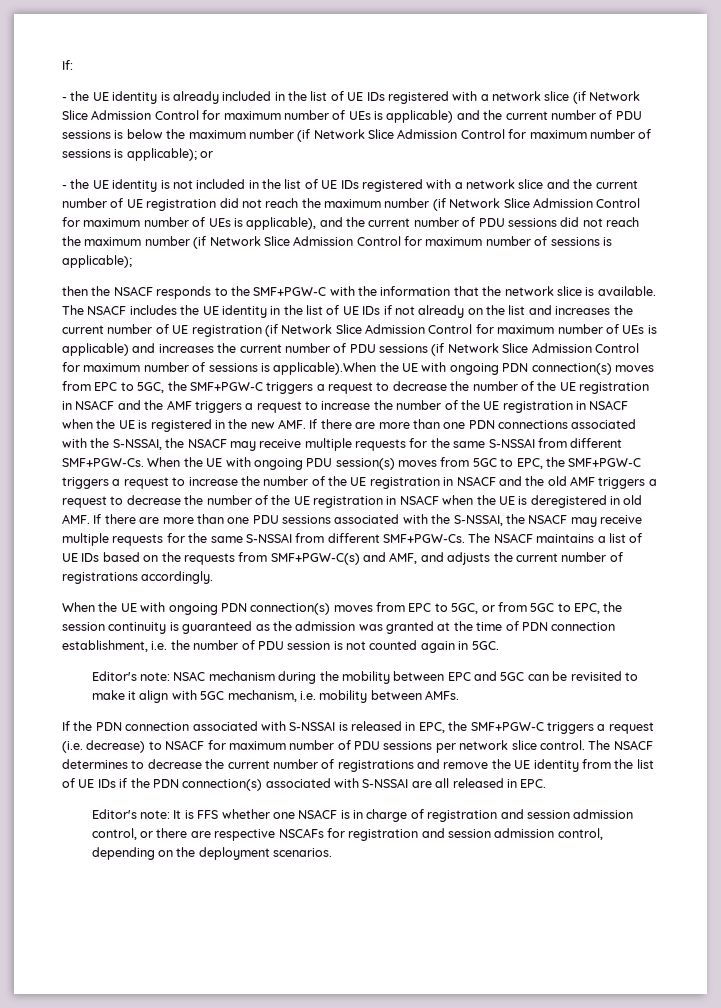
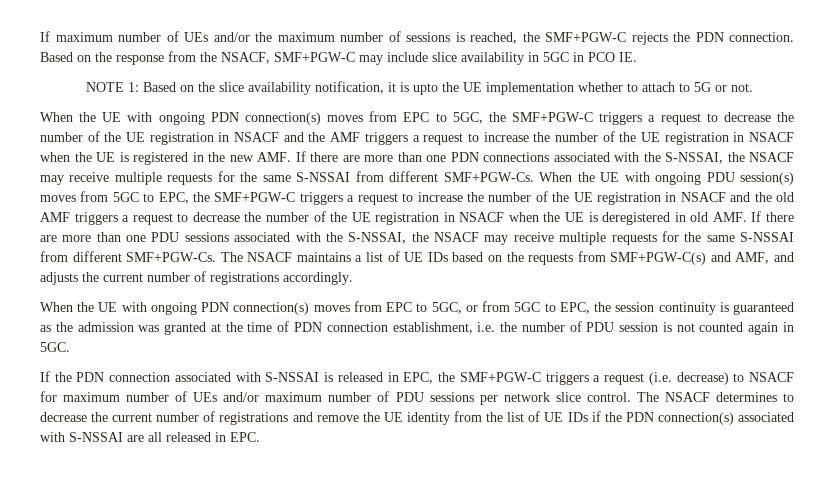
[62,60,73,70] [62,91,641,104] [62,110,642,123] [62,129,652,142] [62,148,214,161] [62,179,638,192] [62,198,641,211] [62,217,639,230] [62,236,612,249] [62,255,132,268] [62,286,656,299] [62,305,633,318] [62,324,657,337] [62,343,639,356] [62,362,377,375] If: // - the UE identity is already included in the list of UE IDs registered with a network slice (if Network Slice Admission Control for maximum number of UEs is applicable) and the current number of PDU sessions is below the maximum number (if Network Slice Admission Control for maximum number of sessions is applicable); or // - the UE identity is not included in the list of UE IDs registered with a network slice and the current number of UE registration did not reach the maximum number (if Network Slice Admission Control for maximum number of UEs is applicable), and the current number of PDU sessions did not reach the maximum number (if Network Slice Admission Control for maximum number of sessions is applicable); // then the NSACF responds to the SMF+PGW-C with the information that the network slice is available. The NSACF includes the UE identity in the list of UE IDs if not already on the list and increases the current number of UE registration (if Network Slice Admission Control for maximum number of UEs is applicable) and increases the current number of PDU sessions (if Network Slice Admission Control for maximum number of sessions is applicable).When -> [40,31,794,45] [40,51,637,65] [85,81,753,95] [40,112,73,122] If maximum number of UEs and/or the maximum number of sessions is reached, the SMF+PGW-C rejects the PDN connection. Based on the response from the NSACF, SMF+PGW-C may include slice availability in 5GC in PCO IE. // NOTE 1: Based on the slice availability notification, it is upto the UE implementation whether to attach to 5G or not. // When
[91,671,638,684] [91,690,459,703] // Editor's note: NSAC mechanism during the mobility between EPC and 5GC can be revisited to make it align with 5GC mechanism, i.e. mobility between AMFs. -> (70, 347) none
(351, 745) none -> [193,391,390,402] UEs and/or maximum number of
[91,809,634,822] [91,828,603,841] [91,847,333,860] // Editor's note: It is FFS whether one NSACF is in charge of registration and session admission control, or there are respective NSCAFs for registration and session admission control, depending on the deployment scenarios. -> (260, 437) none

